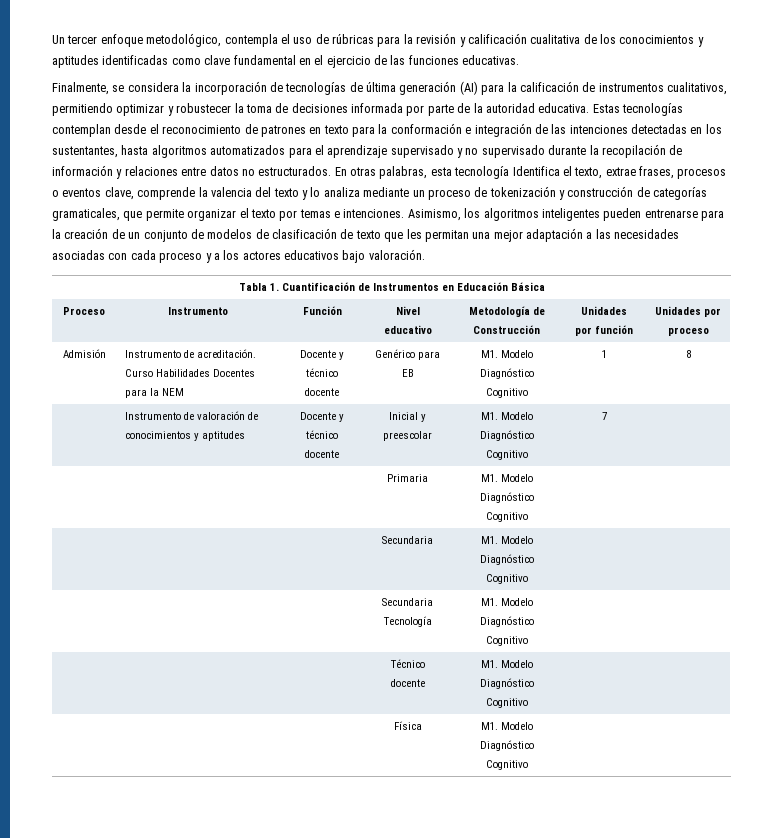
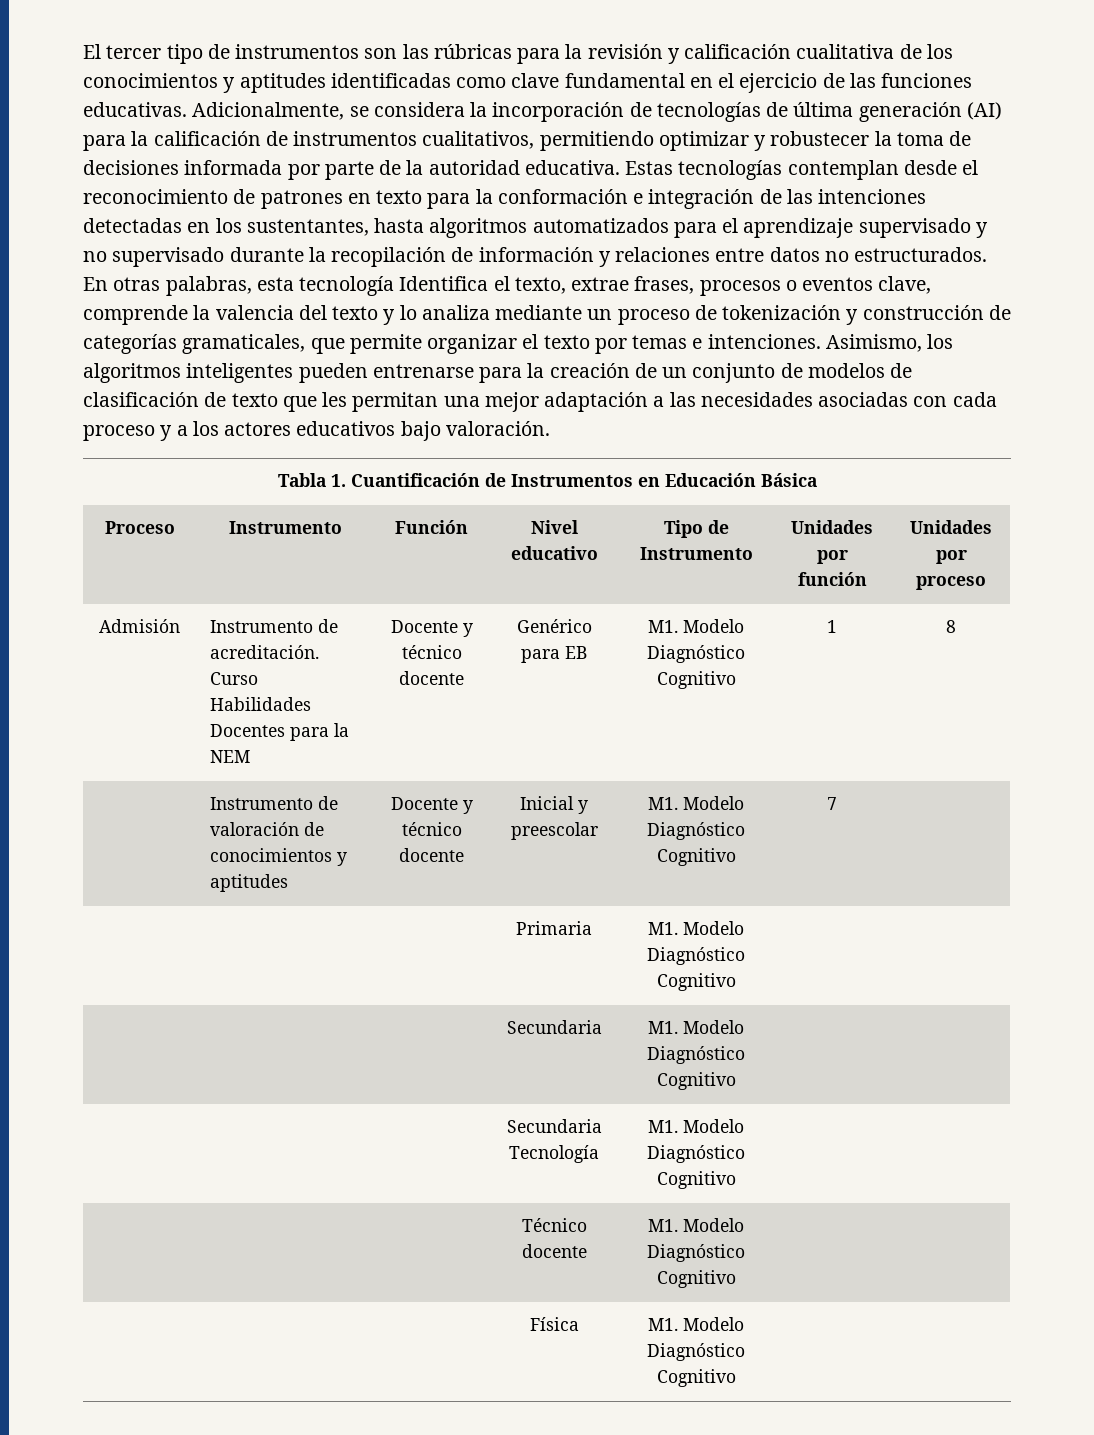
[52,33,329,47] Un tercer enfoque metodológico, contempla el uso de -> [83,44,429,64] El tercer tipo de instrumentos son las
[52,82,109,95] // Finalmente, -> [192,102,345,120] Adicionalmente,
[468,306,545,317] [473,325,540,334] Metodología de Construcción -> [663,520,729,538] [639,547,753,560] Tipo de Instrumento

